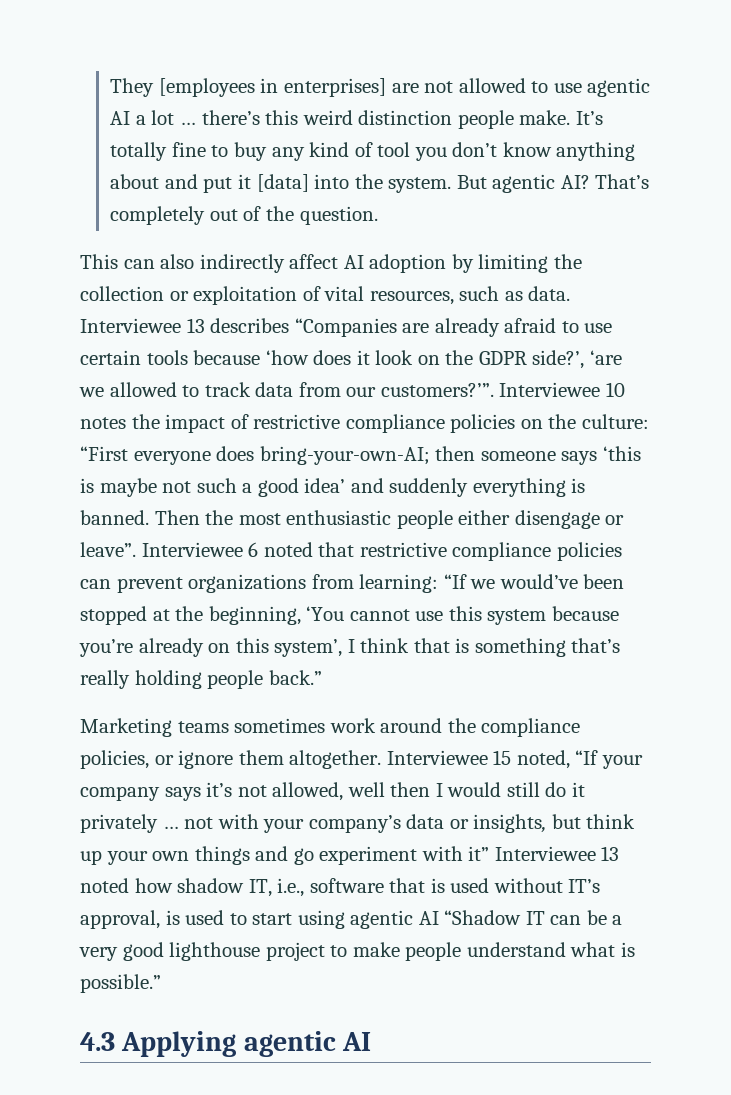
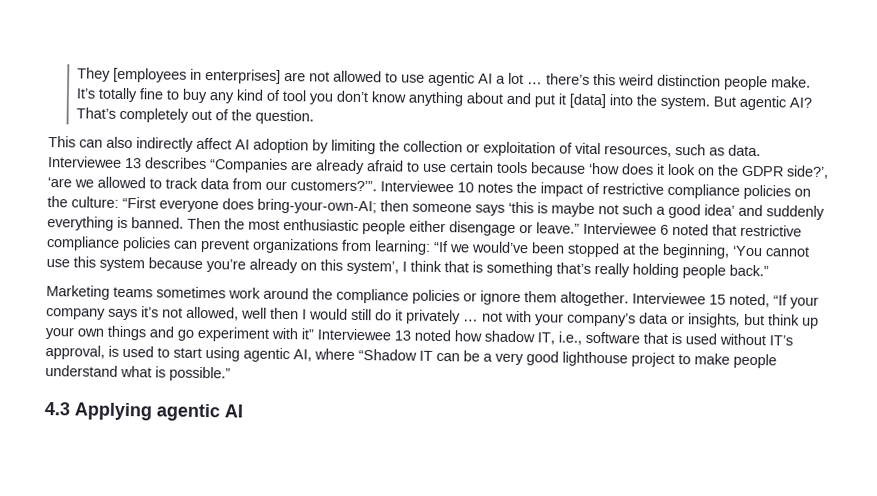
[80,542,136,557] leave”. -> [536,222,580,234] leave.”
[80,750,149,769] policies, -> [412,289,460,305] policies
[418,911,439,925] AI -> [293,348,355,362] AI, where

